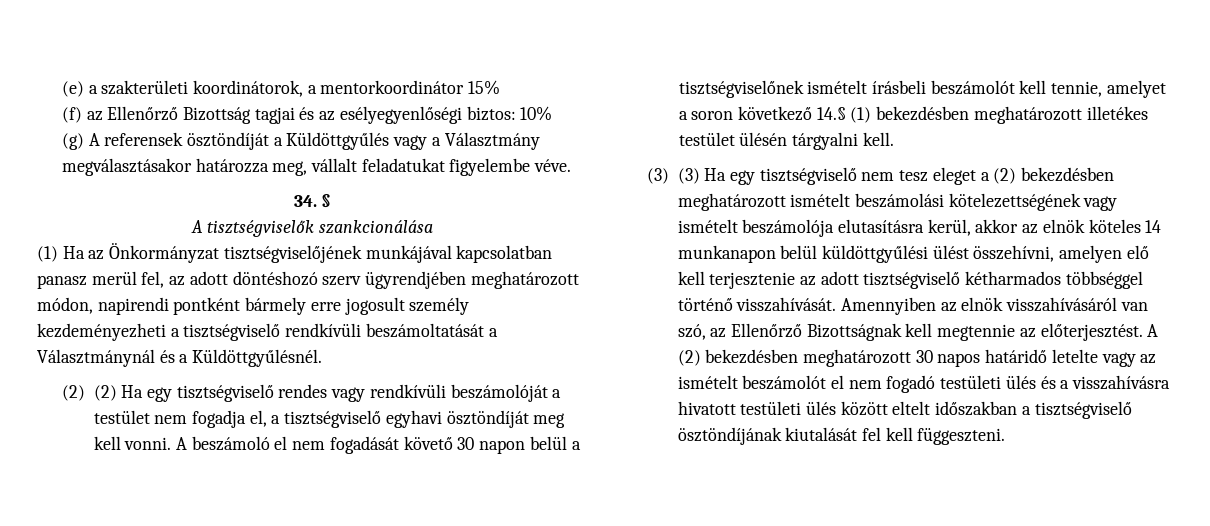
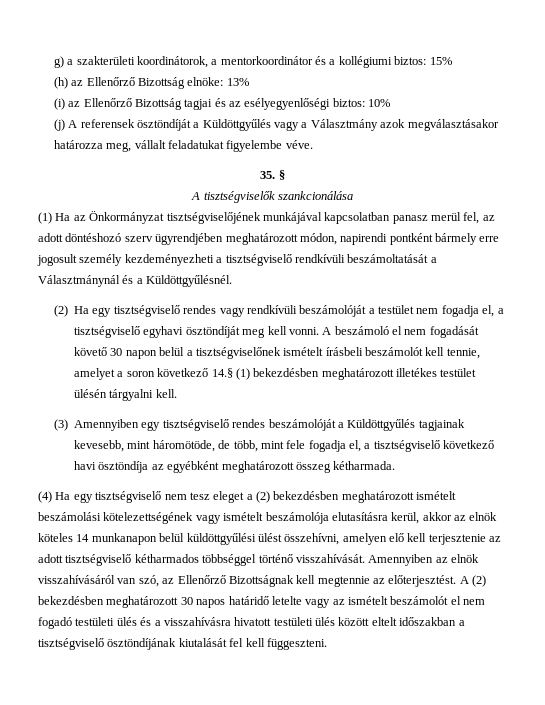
[61,81,84,97] (e) -> [53,56,64,68] g)
[468,80,501,95] [61,107,82,123] 15% // (f) -> [315,56,452,68] [53,77,249,89] [53,98,65,110] és a kollégiumi biztos: 15% // (h) az Ellenőrző Bizottság elnöke: 13% // (i)
[61,133,84,150] (g) -> [53,119,65,131] (j)
(540, 141) none -> [380,119,406,128] azok
[293,195,317,207] 34. -> [260,171,276,179] 35.
[93,385,117,401] (2) -> (68, 311) none
[677,168,700,184] (3) -> [74,419,465,431] [74,440,495,452] [74,461,396,473] [38,491,52,503] Amennyiben egy tisztségviselő rendes beszámolóját a Küldöttgyűlés tagjainak kevesebb, mint háromötöde, de több, mint fele fogadja el, a tisztségviselő következő havi ösztöndíja az egyébként meghatározott összeg kétharmada. // (4)

